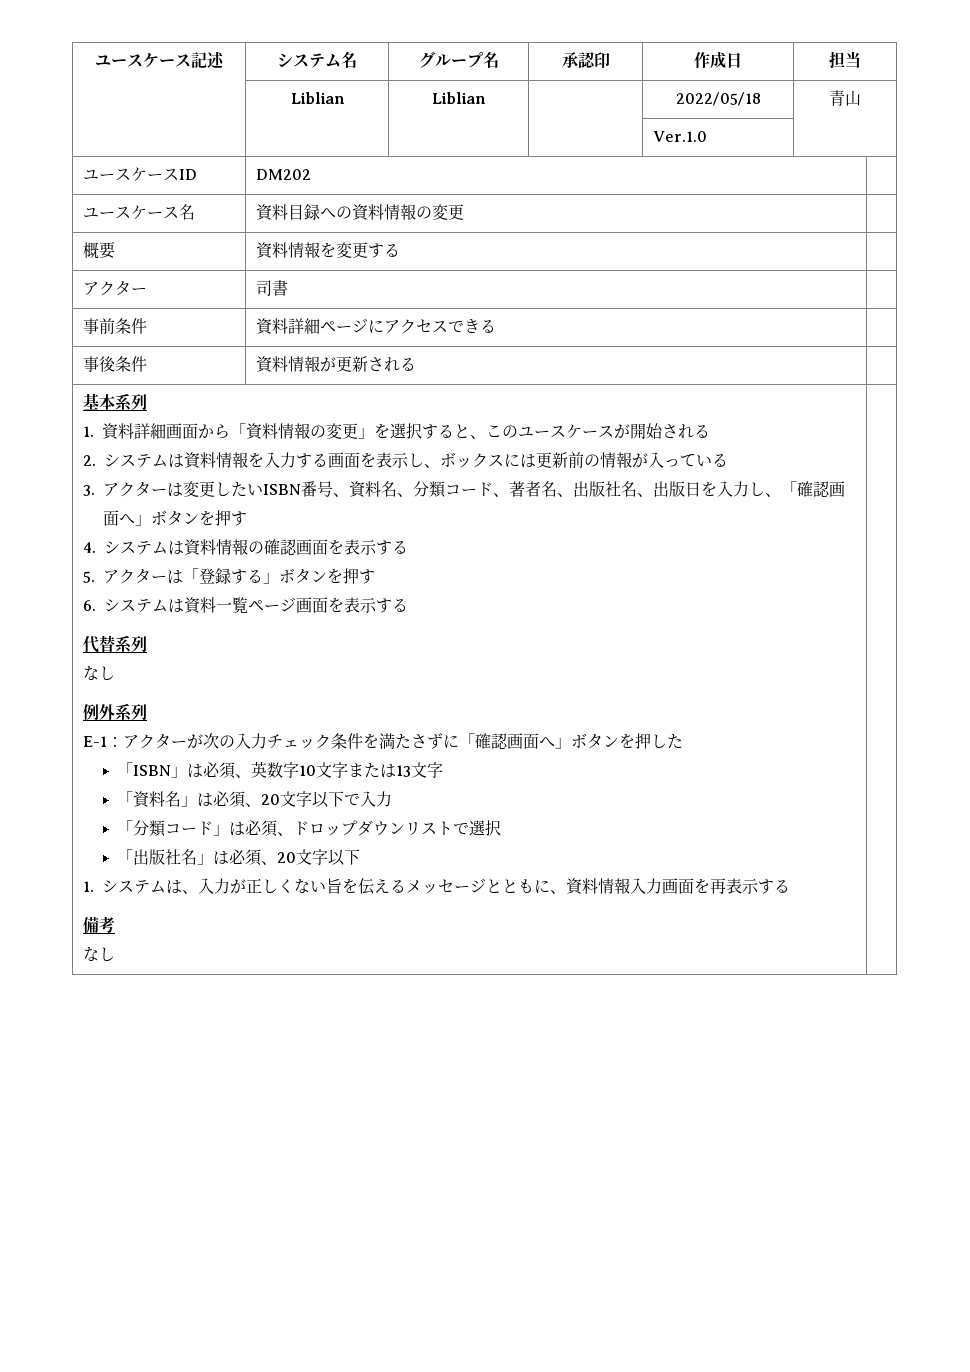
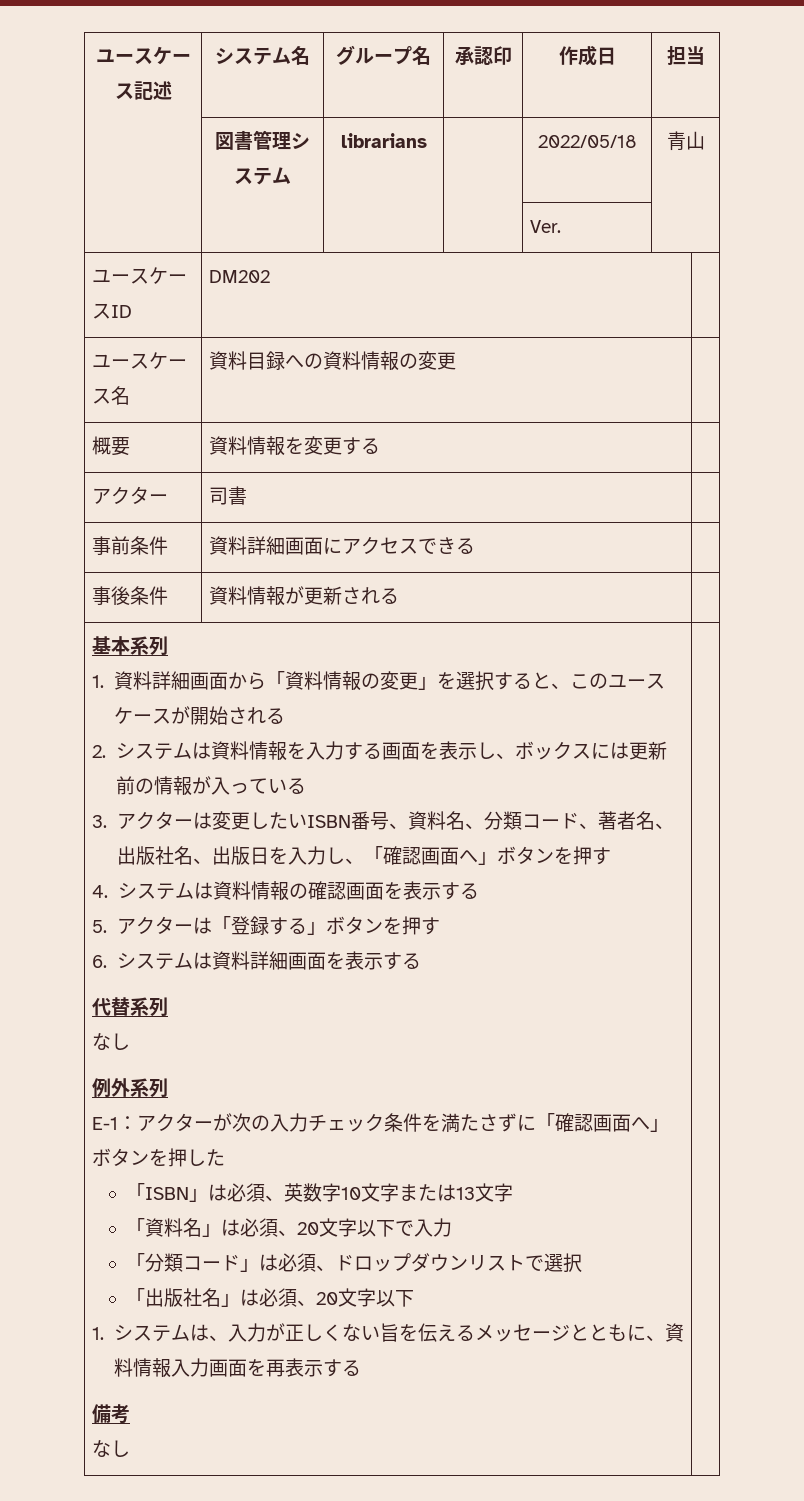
[290,92,345,104] [432,92,487,104] Liblian | Liblian -> [215,130,310,150] [234,167,291,185] [340,133,427,148] 図書管理システム | librarians
[653,131,708,142] Ver.1.0 -> [530,220,562,233] Ver.
[320,318,369,333] ページ -> [285,537,324,555] 画面
[216,597,297,614] 一覧ページ -> [249,951,288,970] 詳細

